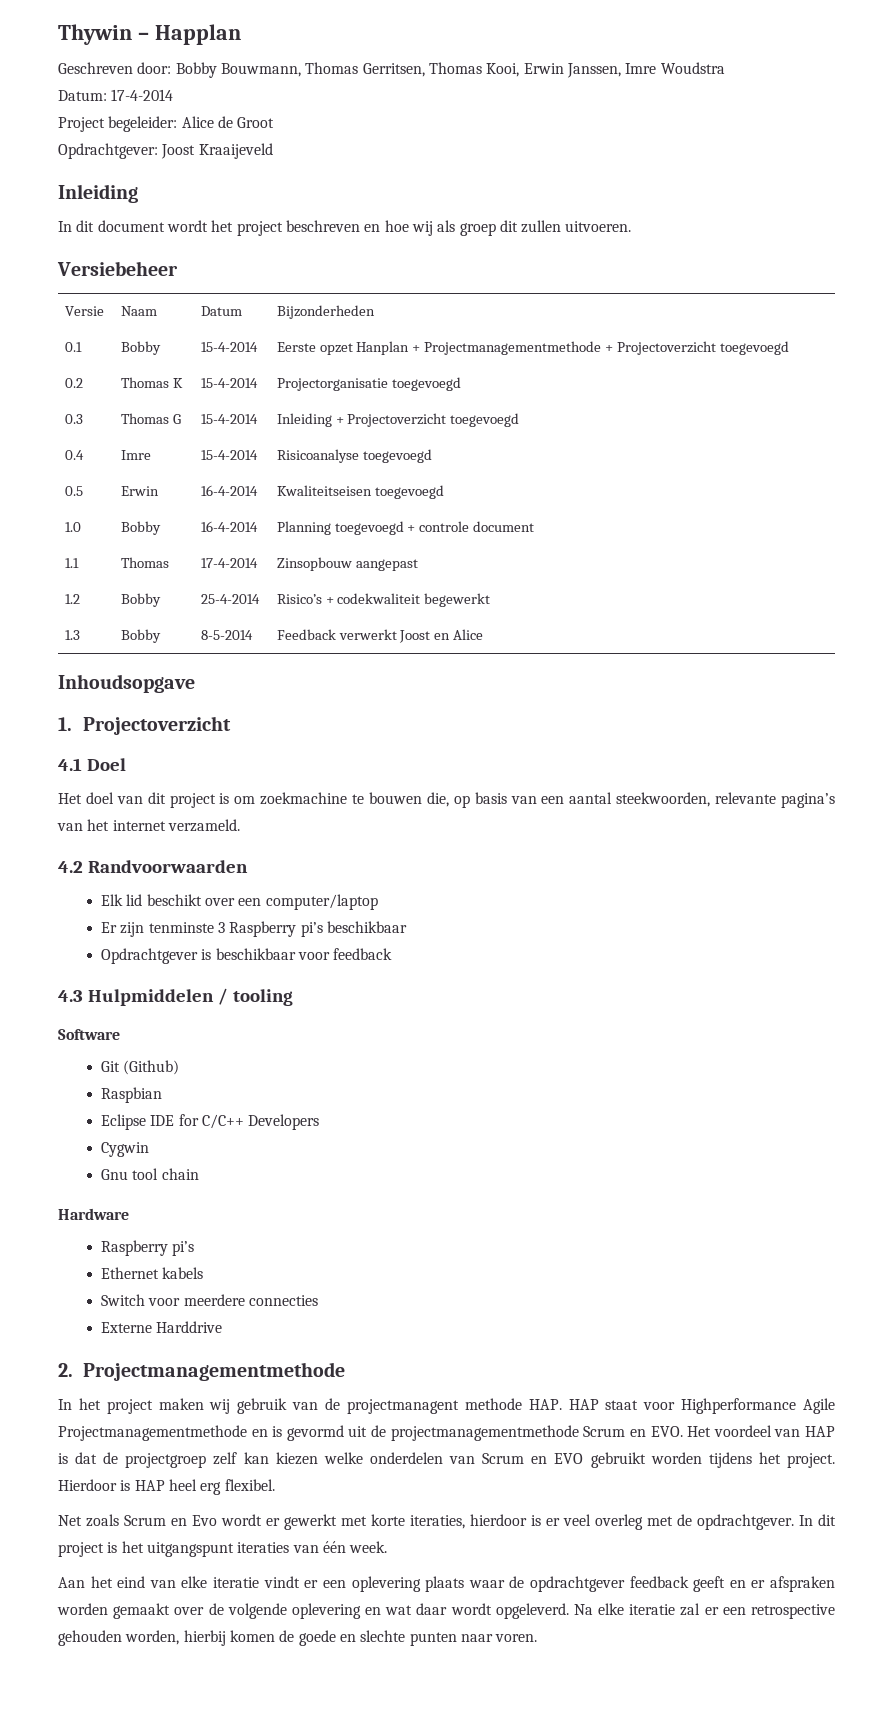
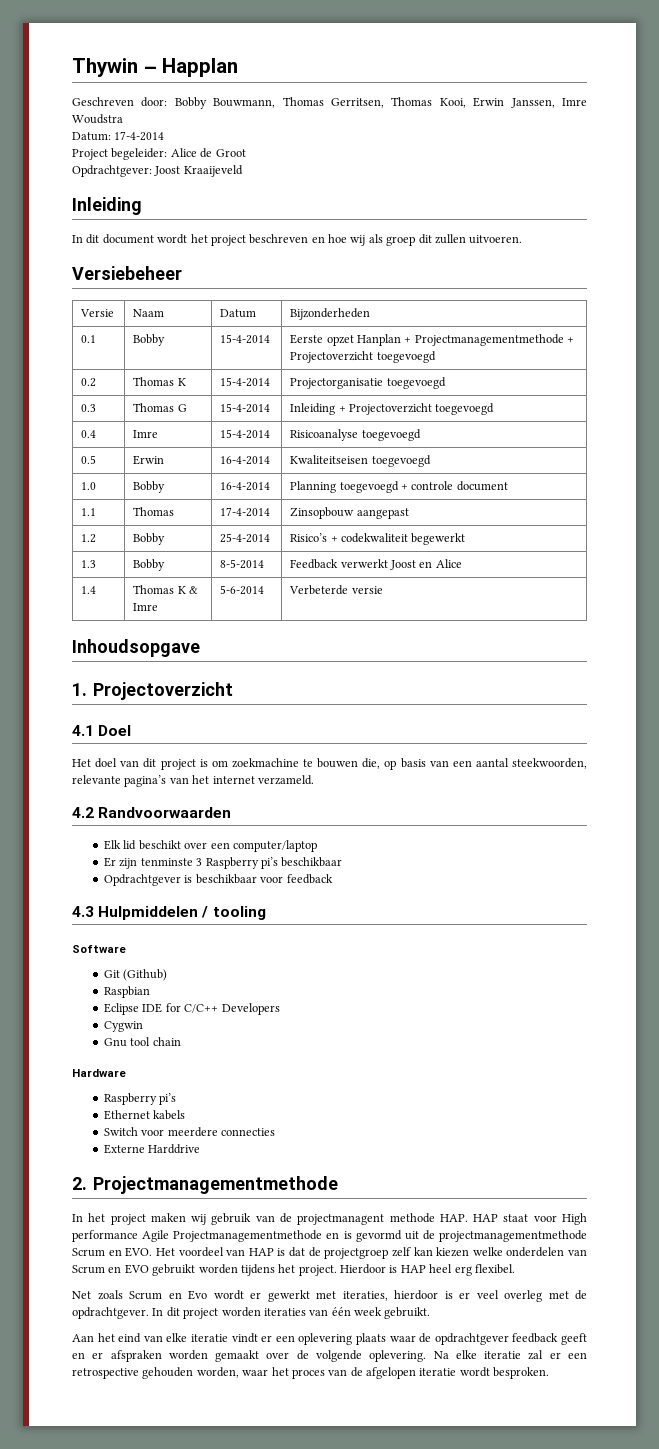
(484, 634) none -> [81,586,97,594] [133,585,199,594] [133,603,159,611] [220,585,265,595] [289,585,383,595] // 1.4 | Thomas K & Imre | 5-6-2014 | Verbeterde versie
[681,1398,797,1414] Highperformance -> [562,1213,587,1225] [72,1230,138,1242] High performance
[371,1514,405,1526] korte -> (336, 1295) none
[107,1541,234,1557] is het uitgangspunt -> [221,1307,261,1317] worden
[349,1541,388,1553] week. -> [354,1307,431,1319] week gebruikt.
[291,1603,569,1619] oplevering en wat daar wordt opgeleverd. -> [369,1350,427,1362] oplevering.
[183,1630,538,1646] hierbij komen de goede en slechte punten naar voren. -> [242,1367,550,1379] waar het proces van de afgelopen iteratie wordt besproken.

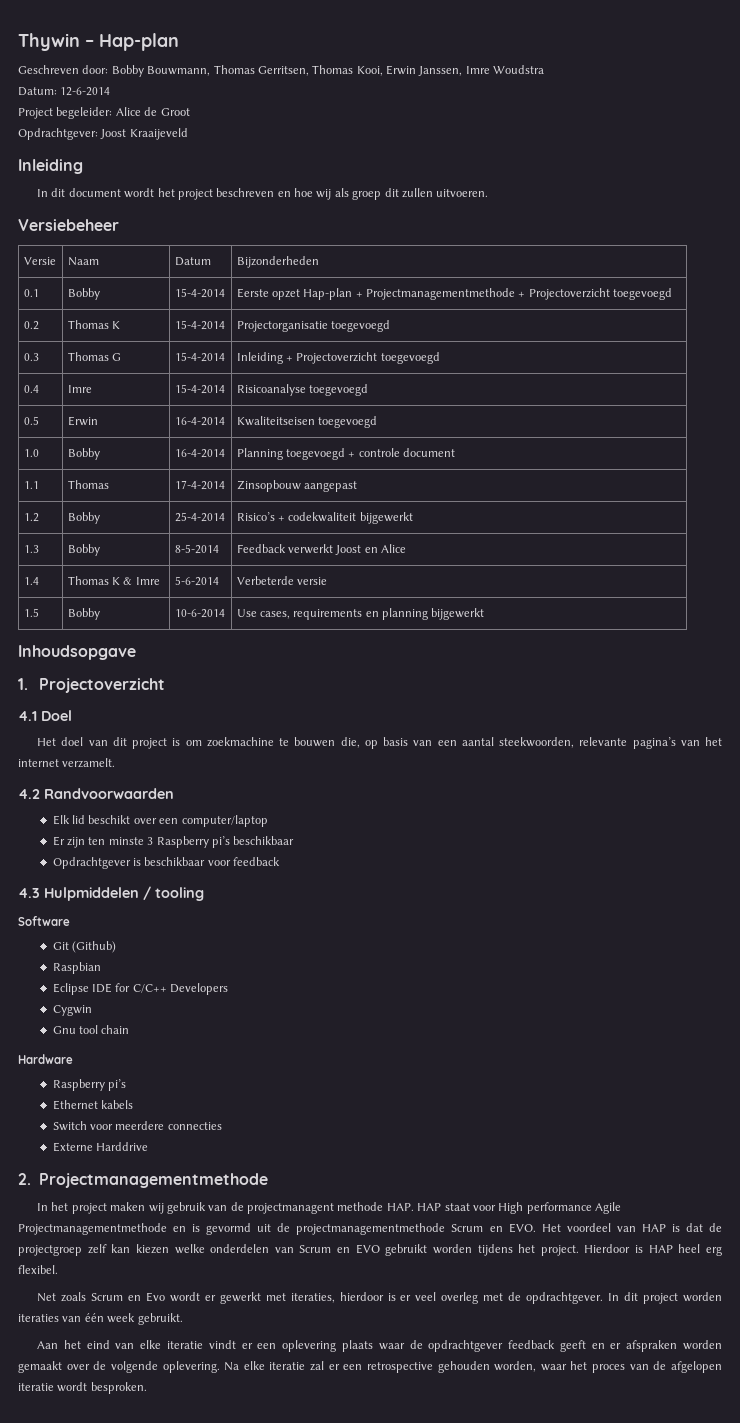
[162,58,239,77] Happlan -> [99,33,179,51] Hap-plan
[114,131,165,141] 17-4-2014 -> [60,87,111,96] 12-6-2014
[357,334,402,346] Hanplan -> [303,288,353,300] Hap-plan
[411,533,466,545] begewerkt -> [359,512,413,524] bijgewerkt
(383, 590) none -> [23,608,39,617] [67,608,100,620] [174,609,225,618] [236,608,485,620] // 1.5 | Bobby | 10-6-2014 | Use cases, requirements en planning bijgewerkt
[257,775,314,785] verzameld. -> [62,758,116,768] verzamelt.
[140,858,193,866] tenminste -> [88,837,144,845] ten minste

